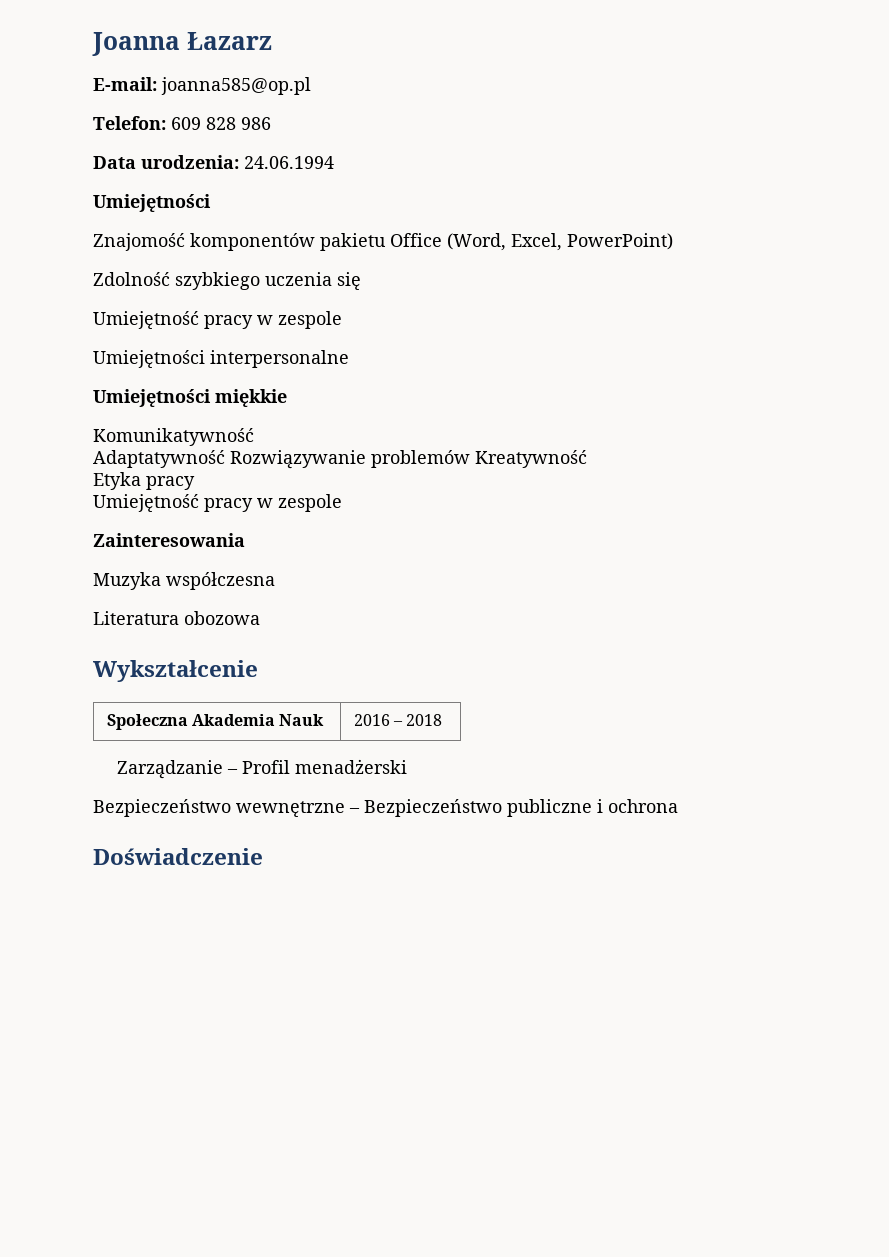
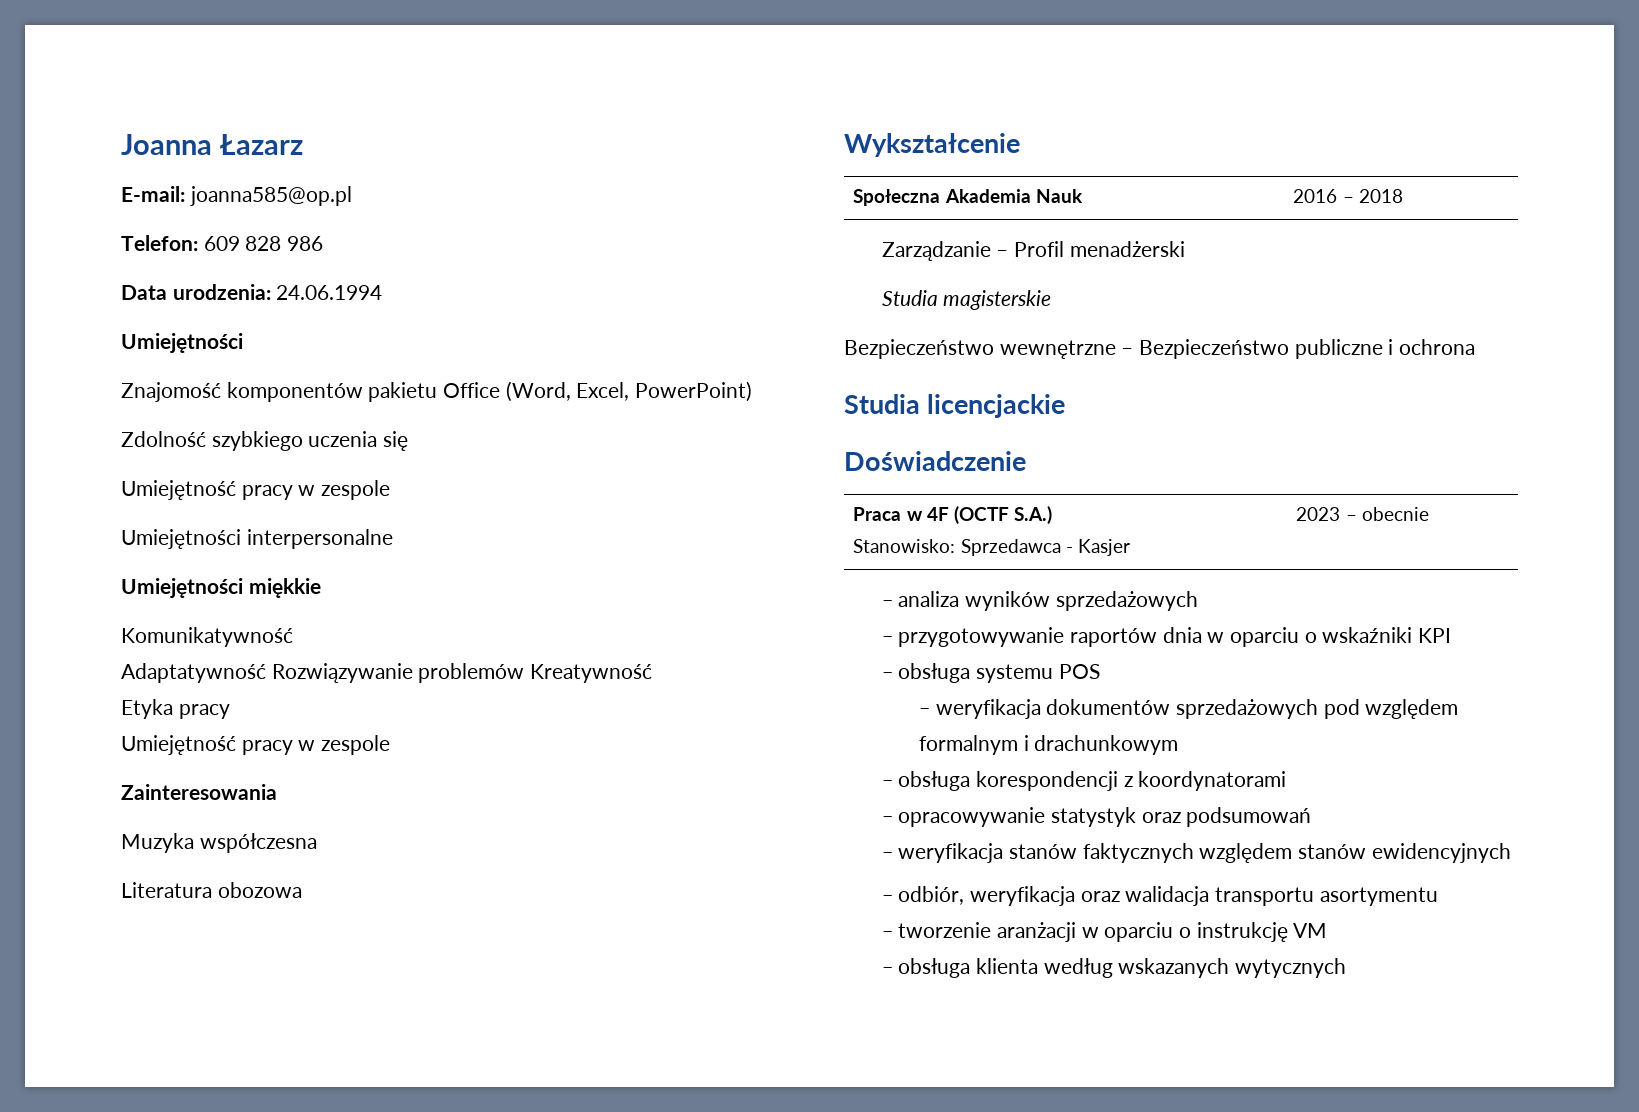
(407, 766) none -> [881,290,1052,310] // Studia magisterskie
(678, 806) none -> [844,394,1066,418] // Studia licencjackie
(263, 856) none -> [853,506,1052,524] [853,539,1130,556] [1296,507,1429,521] [881,591,1198,611] [881,627,1451,647] [881,663,1100,683] [919,699,1459,719] [919,735,1179,755] [881,771,1287,791] [881,807,1312,827] [881,843,1511,863] [881,886,1438,906] [881,922,1328,942] [881,958,1346,978] // Praca w 4F (OCTF S.A.) // Stanowisko: Sprzedawca - Kasjer | 2023 – obecnie // ‒ analiza wyników sprzedażowych // ‒ przygotowywanie raportów dnia w oparciu o wskaźniki KPI // ‒ obsługa systemu POS // ‒ weryfikacja dokumentów sprzedażowych pod względem formalnym i drachunkowym // ‒ obsługa korespondencji z koordynatorami // ‒ opracowywanie statystyk oraz podsumowań // ‒ weryfikacja stanów faktycznych względem stanów ewidencyjnych // ‒ odbiór, weryfikacja oraz walidacja transportu asortymentu // ‒ tworzenie aranżacji w oparciu o instrukcję VM // ‒ obsługa klienta według wskazanych wytycznych

